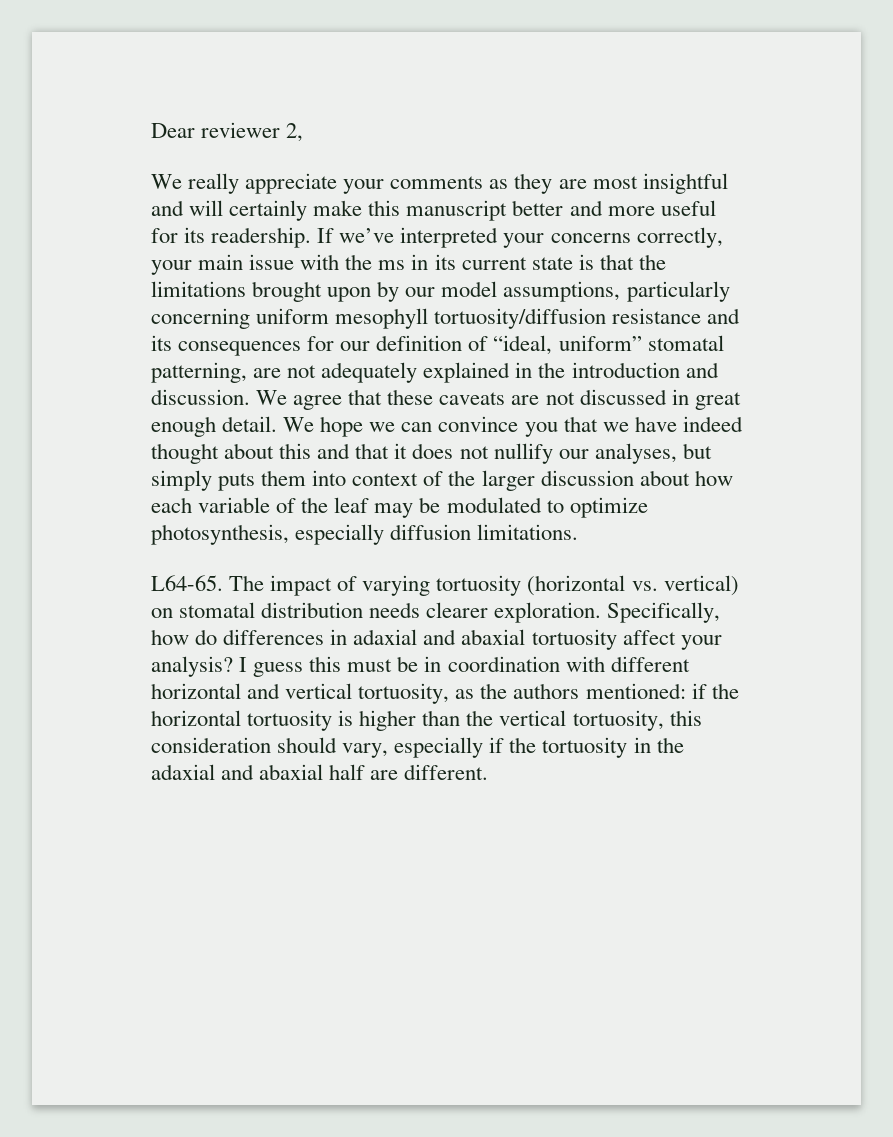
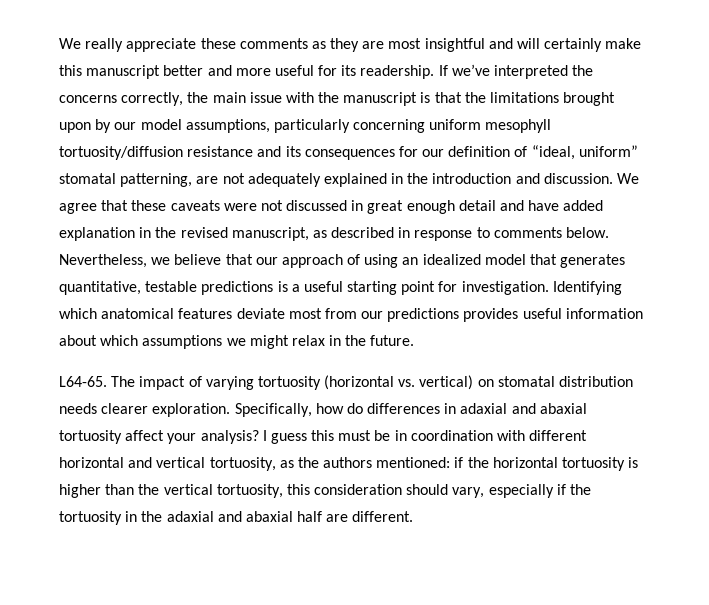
[151,122,304,142] Dear reviewer 2, // -> (59, 43) none
[343,179,385,194] your -> [200,38,236,49] these
[503,233,545,248] your -> [572,65,594,76] the
[151,260,192,275] your -> [187,92,209,103] the
[378,254,573,270] ms in its current state -> [343,92,418,106] manuscript
[511,395,540,405] are -> [223,203,257,211] were
[222,416,743,437] [151,443,712,464] [151,470,733,491] [151,497,648,518] [151,524,579,545] detail. We hope we can convince you that we have indeed thought about this and that it does not nullify our analyses, but simply puts them into context of the larger discussion about how each variable of the leaf may be modulated to optimize photosynthesis, especially diffusion limitations. -> [458,200,604,211] [59,227,610,241] [59,254,626,268] [59,281,622,295] [59,308,643,322] [59,335,415,349] detail and have added explanation in the revised manuscript, as described in response to comments below. Nevertheless, we believe that our approach of using an idealized model that generates quantitative, testable predictions is a useful starting point for investigation. Identifying which anatomical features deviate most from our predictions provides useful information about which assumptions we might relax in the future.

